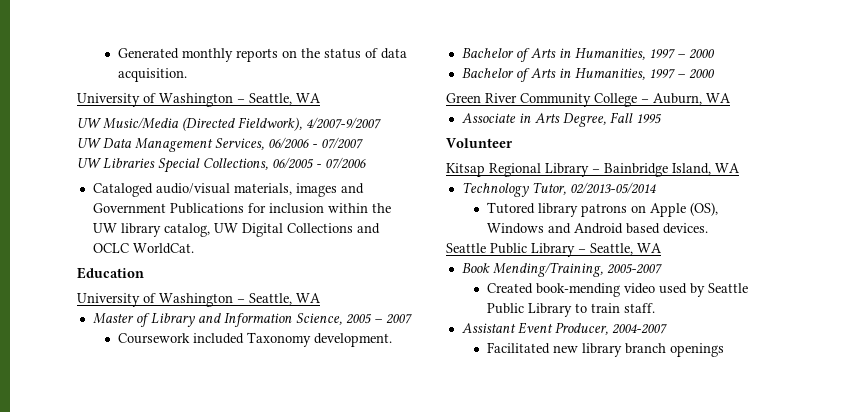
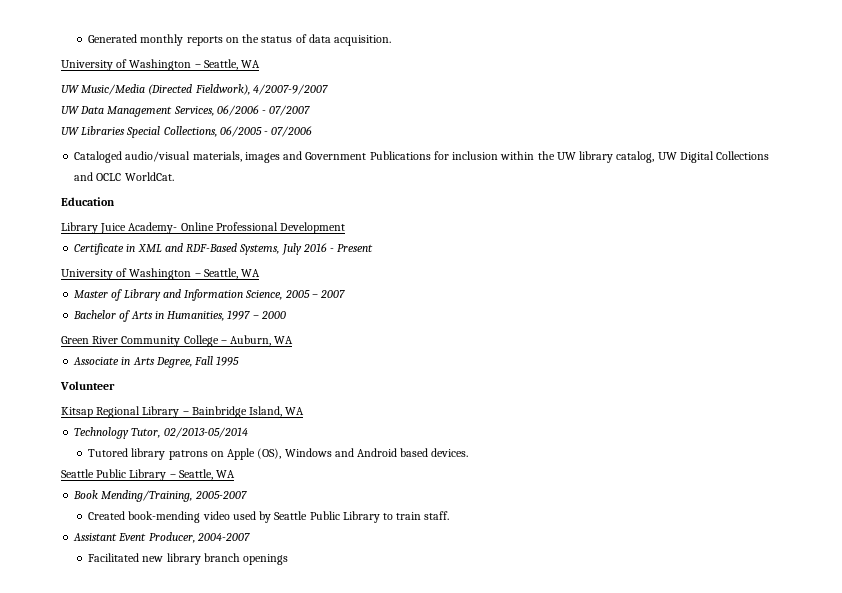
(144, 273) none -> [61,222,346,234] [74,243,374,255] // Library Juice Academy- Online Professional Development // Certificate in XML and RDF-Based Systems, July 2016 - Present
[118,332,393,347] [461,48,715,62] // Coursework included Taxonomy development. // Bachelor of Arts in Humanities, 1997 – 2000 -> (346, 294) none

